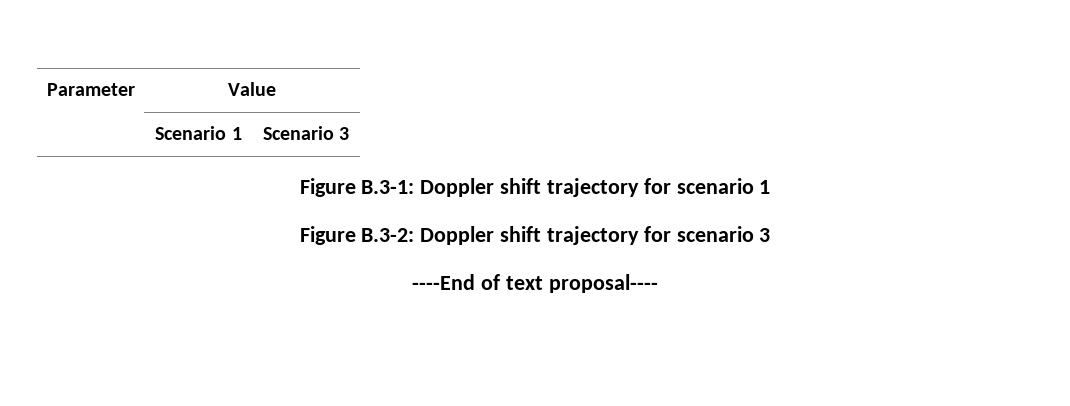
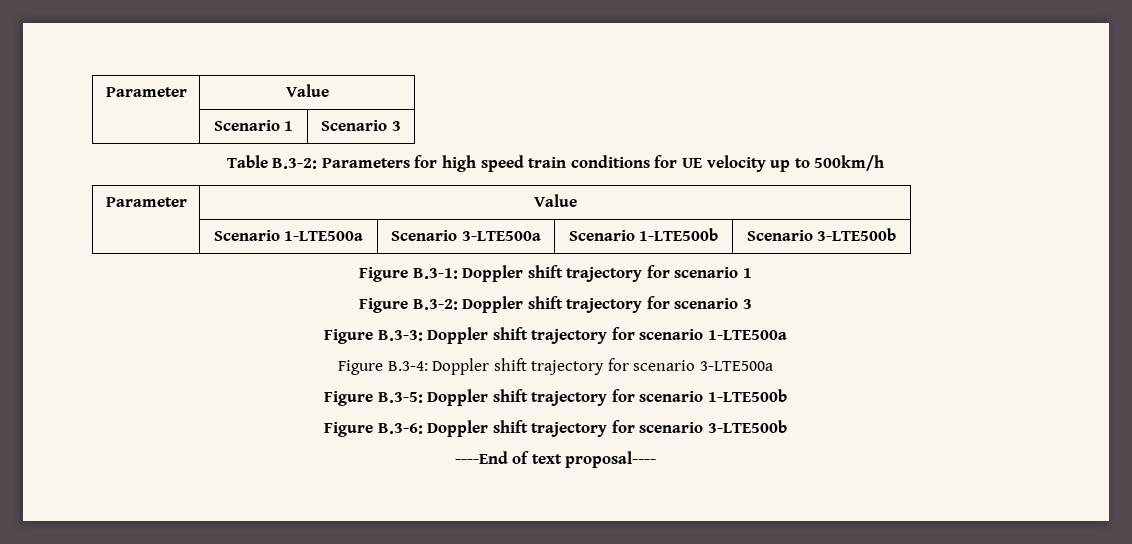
(350, 133) none -> [226,155,885,172] [105,197,187,207] [533,194,577,207] [213,230,364,241] [391,230,541,241] [568,228,719,241] [746,228,897,241] // Table B.3-2: Parameters for high speed train conditions for UE velocity up to 500km/h // Parameter | Value // | Scenario 1-LTE500a | Scenario 3-LTE500a | Scenario 1-LTE500b | Scenario 3-LTE500b
(771, 235) none -> [323,327,788,344] [337,358,774,375] [323,389,788,406] [323,420,788,437] // Figure B.3-3: Doppler shift trajectory for scenario 1-LTE500a // Figure B.3-4: Doppler shift trajectory for scenario 3-LTE500a // Figure B.3-5: Doppler shift trajectory for scenario 1-LTE500b // Figure B.3-6: Doppler shift trajectory for scenario 3-LTE500b

